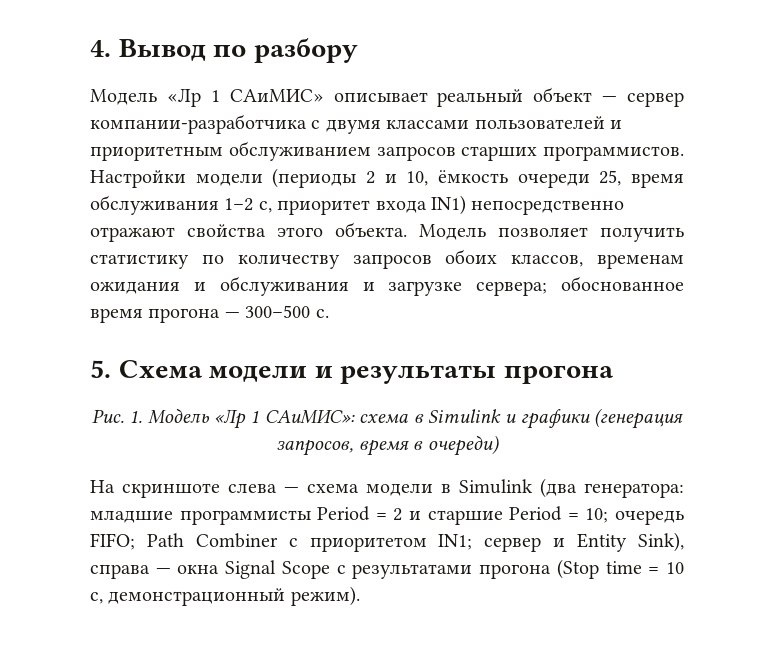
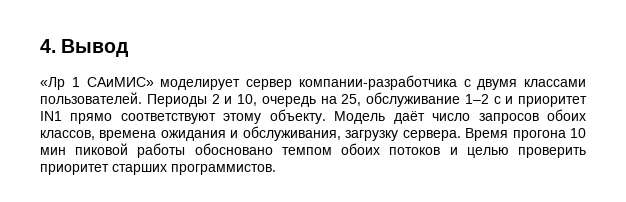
[213,38,358,63] [90,87,618,107] по разбору // Модель «Лр 1 САиМИС» описывает реальный объект — -> [40,77,241,90] // «Лр 1 САиМИС» моделирует
[474,116,622,129] [90,141,684,161] [90,168,685,188] [90,195,625,215] [90,222,684,242] [90,254,340,269] пользователей и приоритетным обслуживанием запросов старших программистов. Настройки модели (периоды 2 и 10, ёмкость очереди 25, время обслуживания 1–2 с, приоритет входа IN1) непосредственно отражают свойства этого объекта. Модель позволяет получить статистику по количеству -> [40,92,587,107] [40,109,471,124] пользователей. Периоды 2 и 10, очередь на 25, обслуживание 1–2 с и приоритет IN1 прямо соответствуют этому объекту. Модель даёт число
[597,254,684,269] временам -> [99,130,157,141] времена
[219,276,684,296] [90,305,329,323] [90,360,614,384] [91,408,684,429] [276,435,499,456] [90,478,684,498] [90,506,685,525] [90,532,685,552] [90,559,685,579] [90,586,360,606] обслуживания и загрузке сервера; обоснованное время прогона — 300–500 с. // 5. Схема модели и результаты прогона // Рис. 1. Модель «Лр 1 САиМИС»: схема в Simulink и графики (генерация запросов, время в очереди) // На скриншоте слева — схема модели в Simulink (два генератора: младшие программисты Period = 2 и старшие Period = 10; очередь FIFO; Path Combiner с приоритетом IN1; сервер и Entity Sink), справа — окна Signal Scope с результатами прогона (Stop time = 10 с, демонстрационный режим). -> [242,126,587,141] [40,143,586,158] [40,164,276,175] обслуживания, загрузку сервера. Время прогона 10 мин пиковой работы обосновано темпом обоих потоков и целью проверить приоритет старших программистов.

